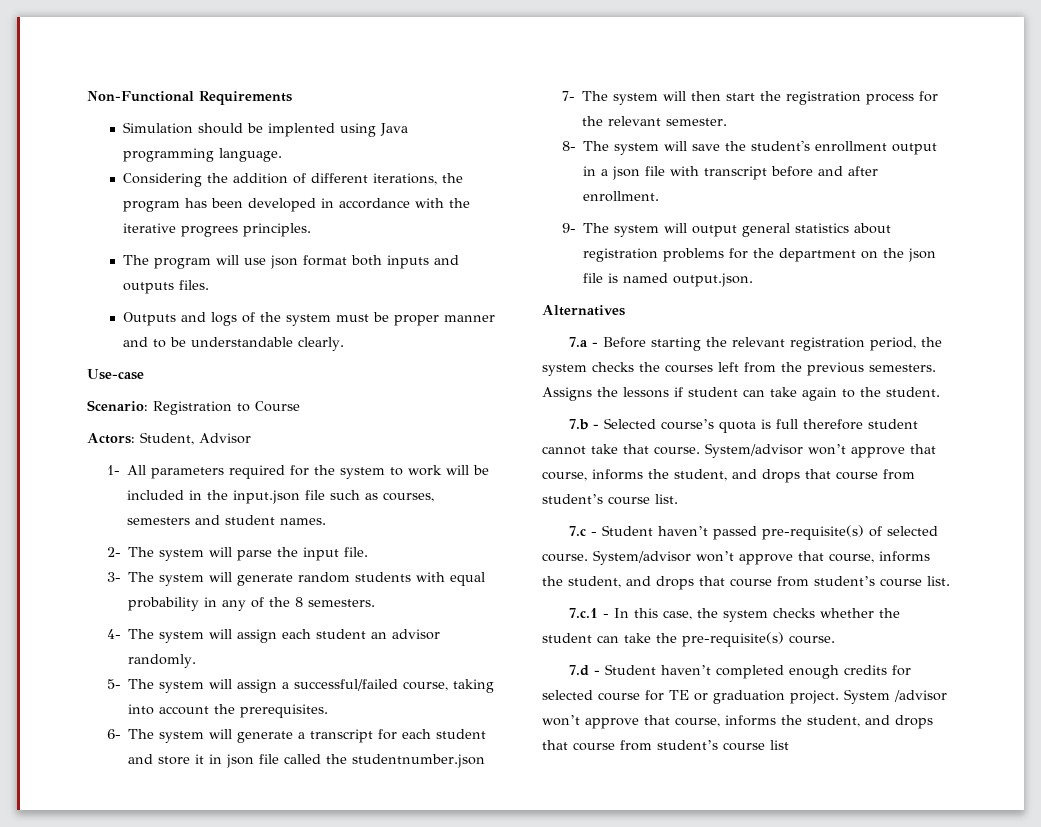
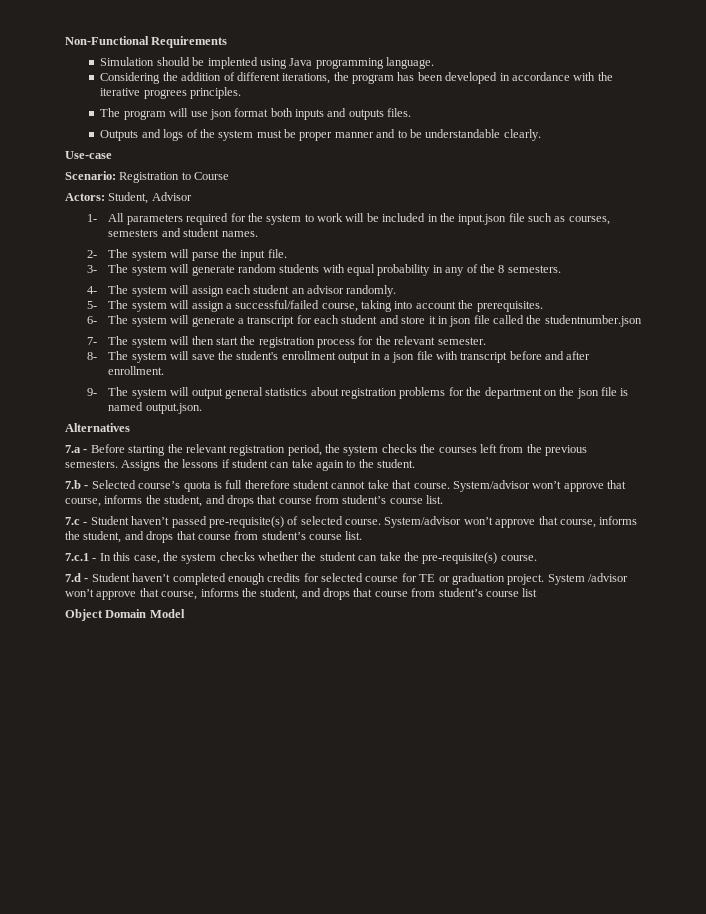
(789, 745) none -> [65,609,185,621] // Object Domain Model

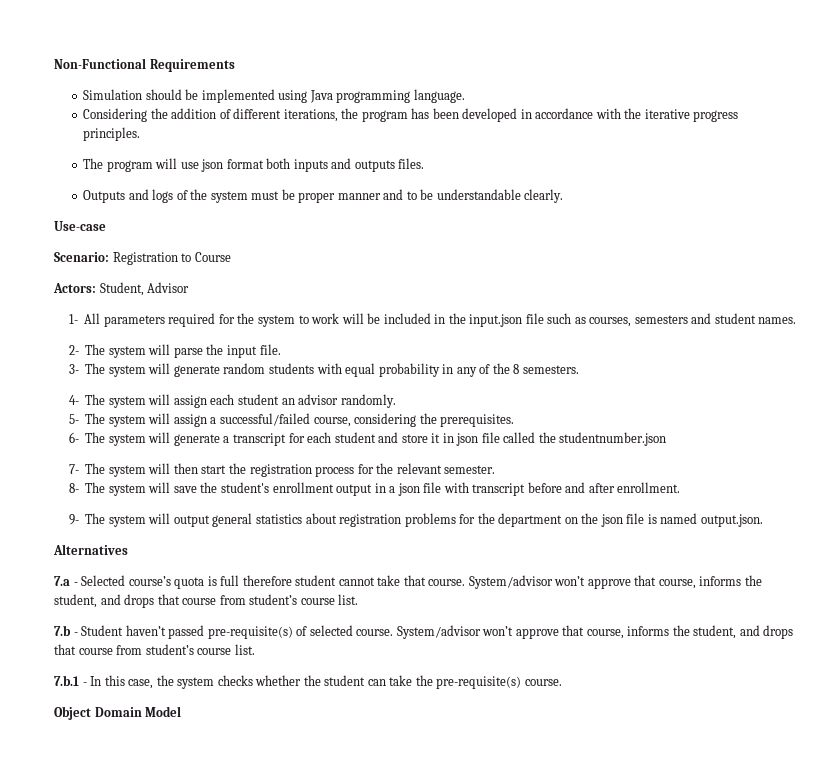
[207,57,258,69] implented -> [201,89,275,103] implemented
[143,89,187,99] progrees -> [693,110,739,122] progress
[361,300,456,312] taking into account -> [354,413,417,427] considering
[90,444,587,456] [65,459,416,471] [65,480,89,489] Before starting the relevant registration period, the system checks the courses left from the previous semesters. Assigns the lessons if student can take again to the student. // 7.b - -> (78, 584) none
[65,517,80,525] 7.c -> [54,625,71,636] 7.b
[65,553,89,561] 7.c.1 -> [54,675,79,686] 7.b.1
[65,573,628,585] [65,588,538,600] // 7.d - Student haven’t completed enough credits for selected course for TE or graduation project. System /advisor won’t approve that course, informs the student, and drops that course from student’s course list -> (562, 682) none

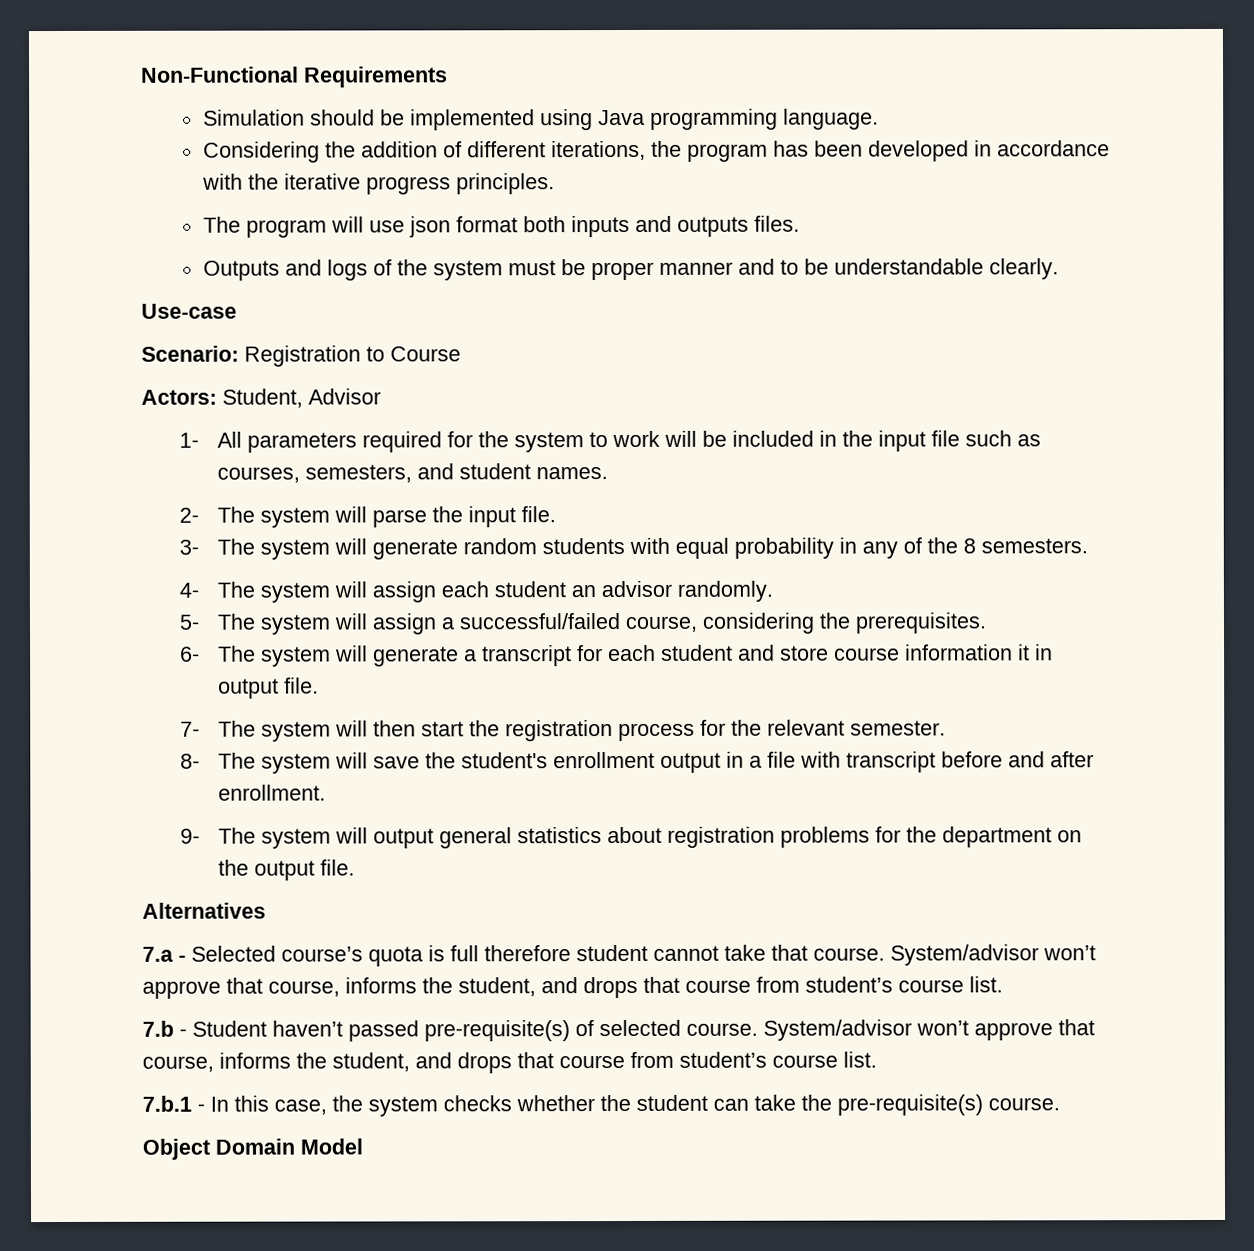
[469,314,523,327] input.json -> [877,430,926,452] input
[634,315,688,324] semesters -> [304,464,412,483] semesters,
[431,432,667,446] it in json file called the studentnumber.json -> [833,644,1053,661] [217,677,319,699] course information it in output file.
[397,483,420,496] json -> (762, 761) none
[600,513,763,527] json file is named output.json. -> [253,859,355,881] output file.

